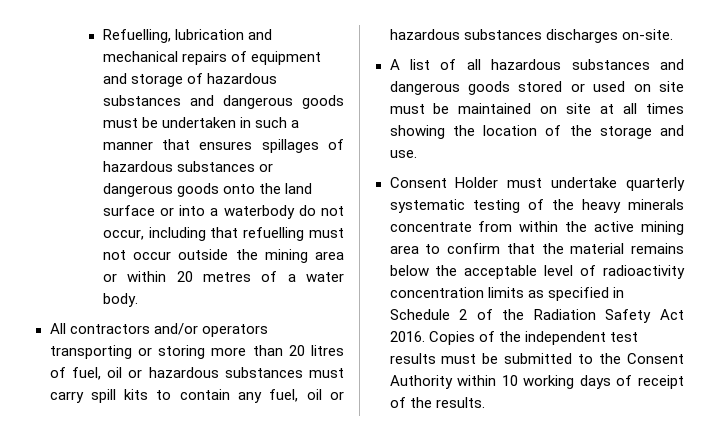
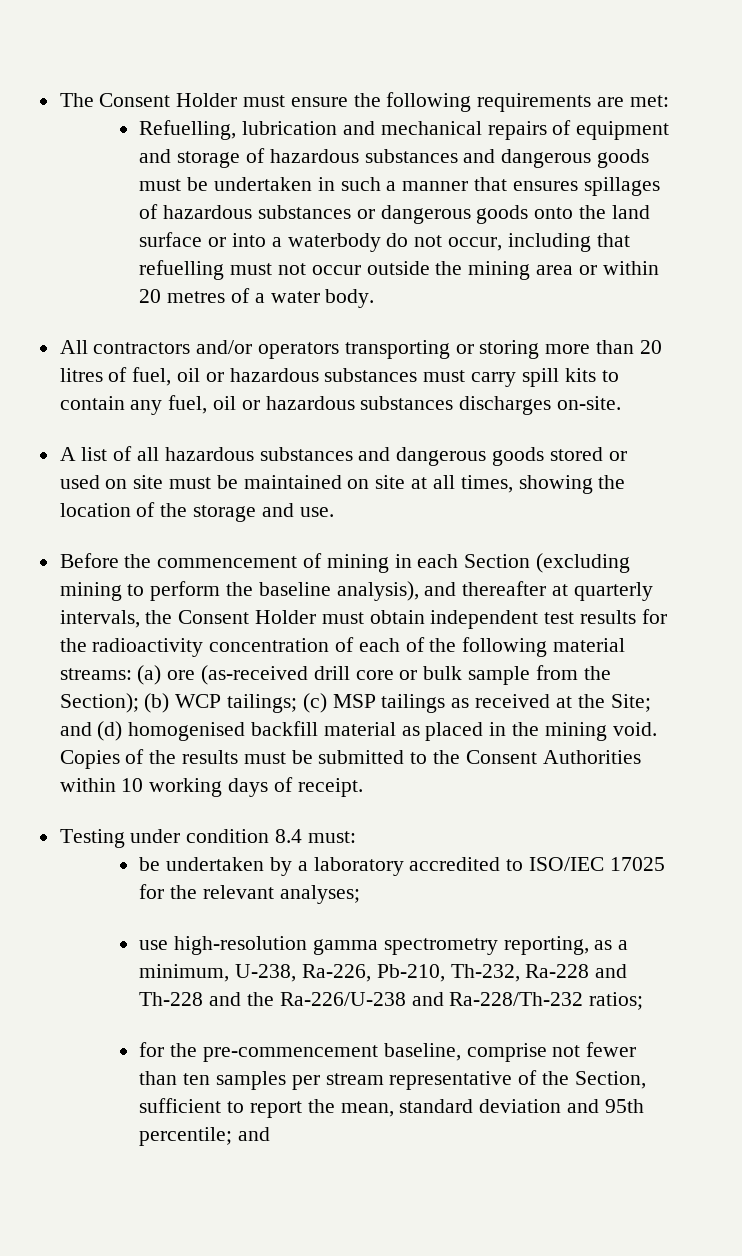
(102, 36) none -> [59,92,669,112] The Consent Holder must ensure the following requirements are met: //
[646,103,684,114] times -> [460,475,513,493] times,
[389,177,685,191] [389,199,684,213] [389,221,684,235] [389,243,684,254] [389,265,685,279] [389,287,624,301] [389,309,684,323] [389,331,425,342] Consent Holder must undertake quarterly systematic testing of the heavy minerals concentrate from within the active mining area to confirm that the material remains below the acceptable level of radioactivity concentration limits as specified in Schedule 2 of the Radiation Safety Act 2016. -> [59,553,631,573] [59,581,653,601] [59,609,667,629] [59,637,626,657] [59,665,611,685] [59,693,651,713] [59,721,657,741] Before the commencement of mining in each Section (excluding mining to perform the baseline analysis), and thereafter at quarterly intervals, the Consent Holder must obtain independent test results for the radioactivity concentration of each of the following material streams: (a) ore (as-received drill core or bulk sample from the Section); (b) WCP tailings; (c) MSP tailings as received at the Site; and (d) homogenised backfill material as placed in the mining void.
[524,331,638,345] independent test -> (177, 757) none
[389,375,453,389] Authority -> [542,750,641,764] Authorities
[638,375,684,389] [389,397,485,408] receipt of the results. -> [297,778,363,797] [59,829,356,848] [139,857,665,876] [139,884,360,904] [139,936,629,955] [139,964,628,982] [139,992,644,1010] [139,1042,637,1062] [139,1070,646,1090] [139,1098,644,1118] [139,1127,271,1146] receipt. // Testing under condition 8.4 must: // be undertaken by a laboratory accredited to ISO/IEC 17025 for the relevant analyses; // use high-resolution gamma spectrometry reporting, as a minimum, U-238, Ra-226, Pb-210, Th-232, Ra-228 and Th-228 and the Ra-226/U-238 and Ra-228/Th-232 ratios; // for the pre-commencement baseline, comprise not fewer than ten samples per stream representative of the Section, sufficient to report the mean, standard deviation and 95th percentile; and

